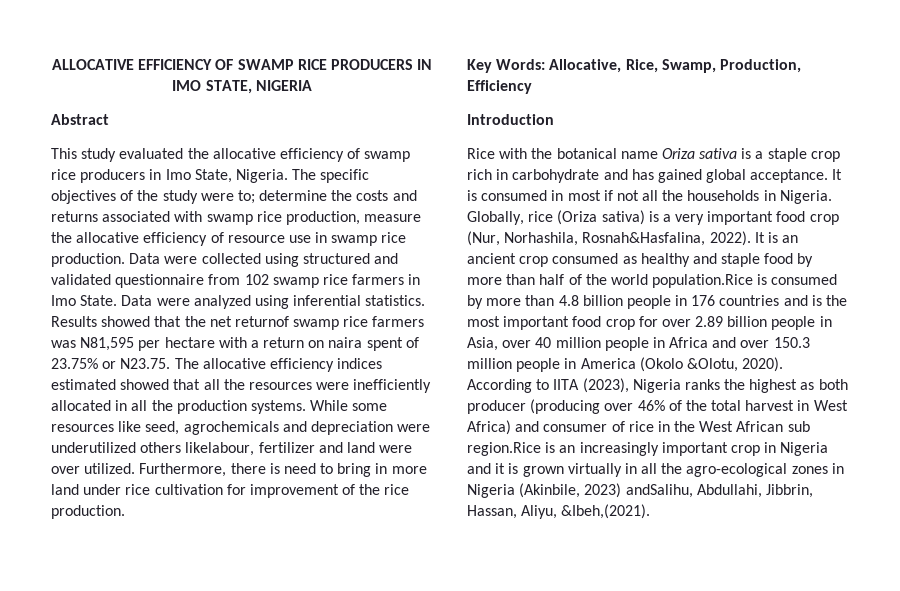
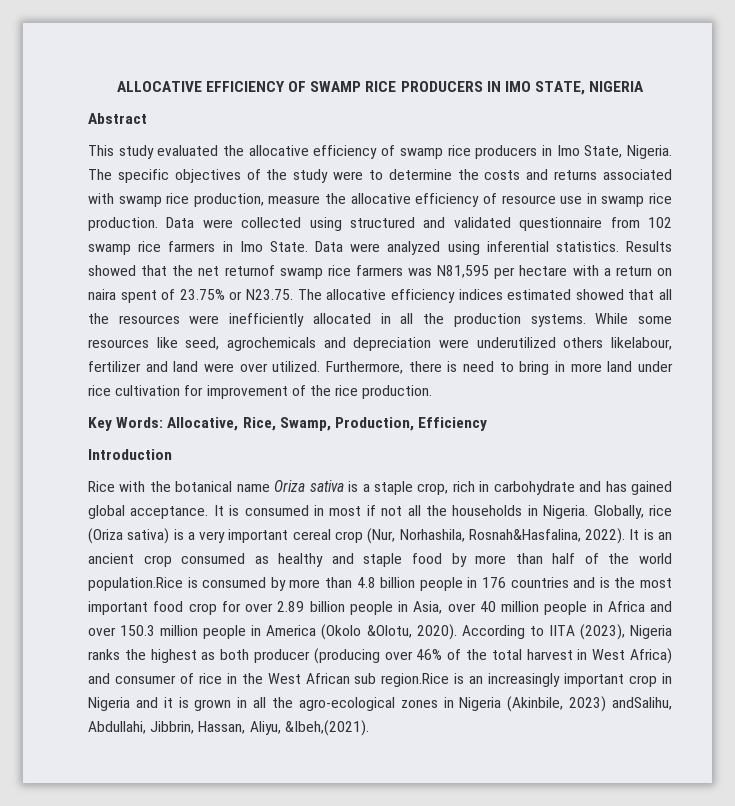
[237,190,255,204] to; -> [368,170,383,180] to
[810,151,840,162] crop -> [417,483,449,495] crop,
[776,211,806,222] food -> [292,529,331,540] cereal
[567,463,622,477] virtually -> (232, 705) none

